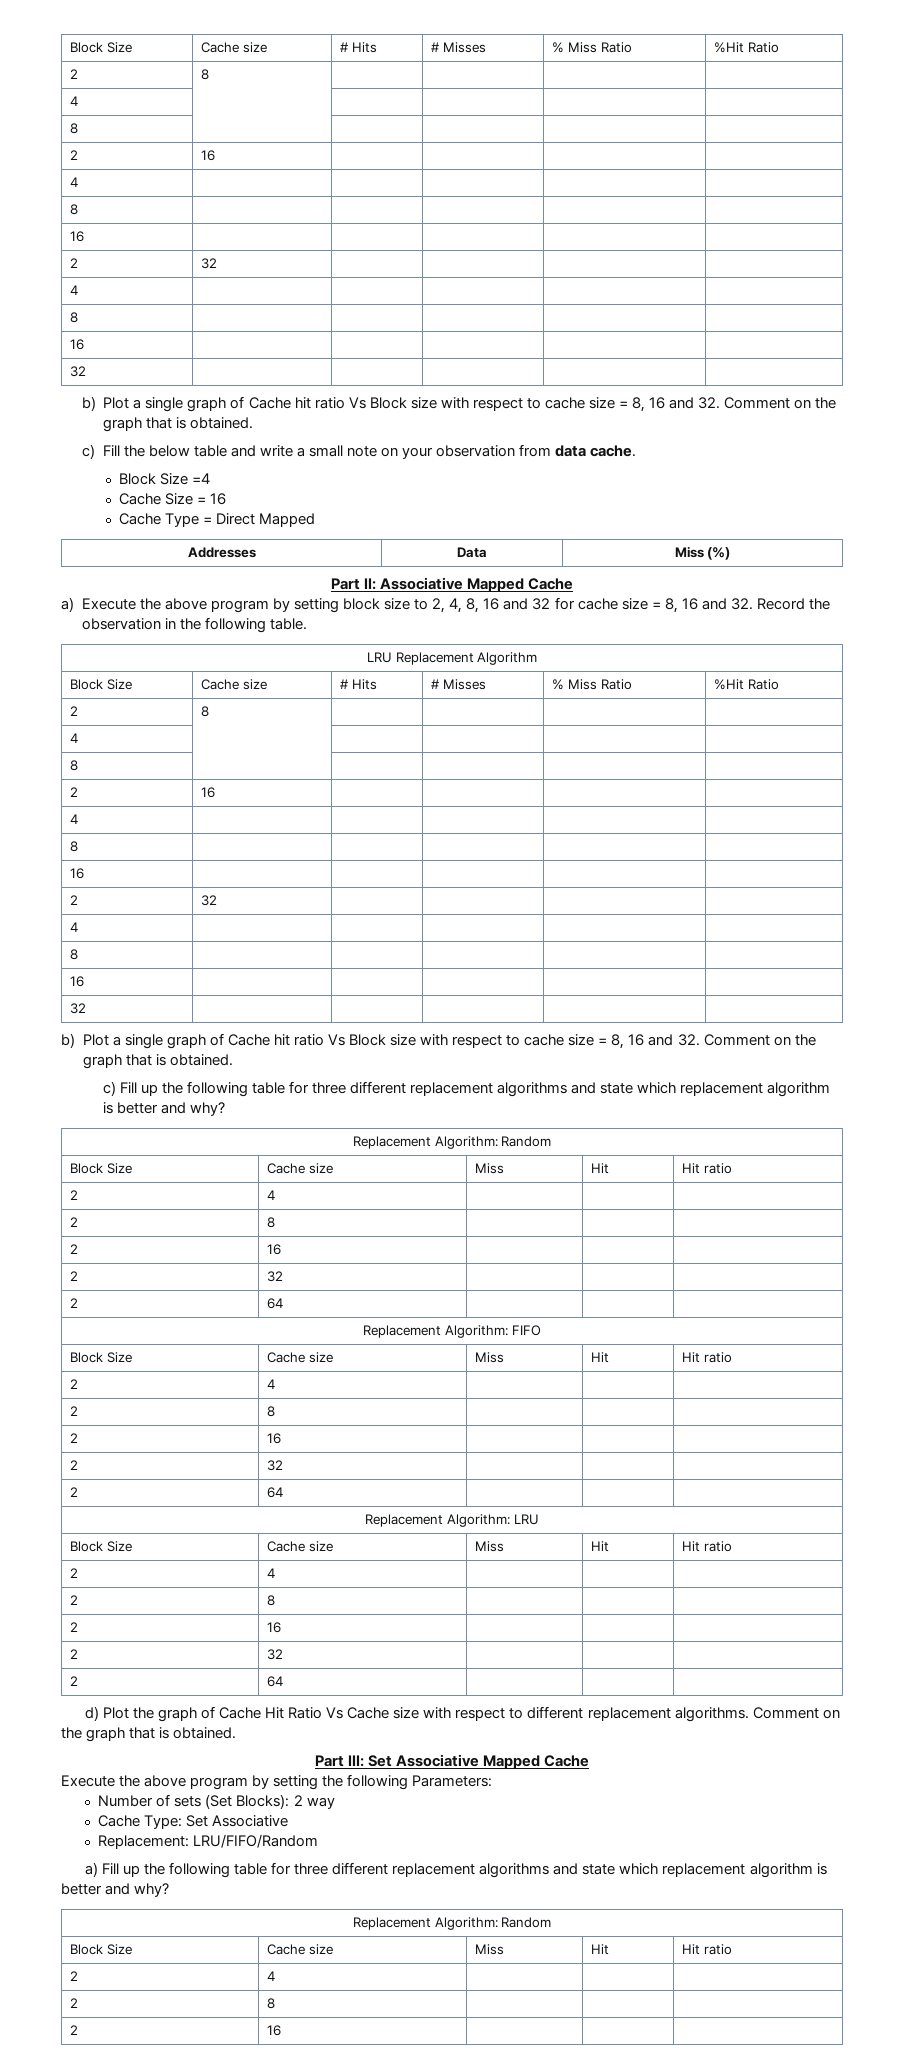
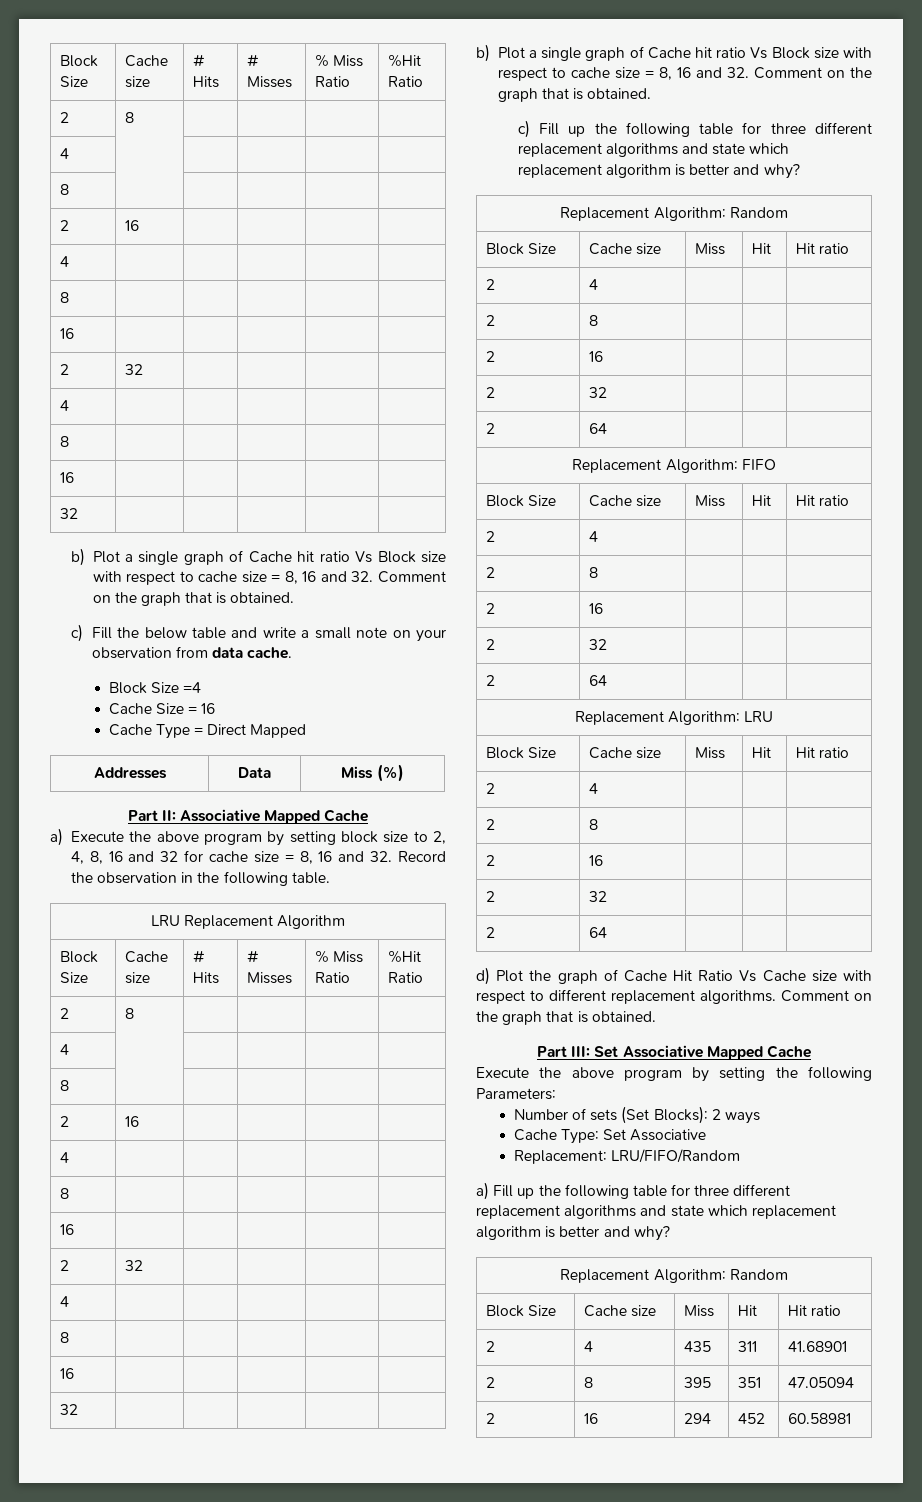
[306,1797,335,1809] way -> [724,1112,760,1124] ways
[70,1998,79,2008] [267,1998,276,2009] [70,2025,79,2035] [267,2025,282,2036] | | // 2 | 8 | | | // 2 | 16 | | | -> [683,1341,711,1352] [737,1341,757,1352] [787,1341,847,1352] [485,1377,495,1388] [583,1377,593,1388] [683,1377,711,1388] [737,1377,761,1388] [787,1377,854,1388] [485,1413,495,1424] [583,1413,598,1424] [683,1413,711,1424] [737,1413,765,1424] [787,1413,851,1424] 435 | 311 | 41.68901 // 2 | 8 | 395 | 351 | 47.05094 // 2 | 16 | 294 | 452 | 60.58981

